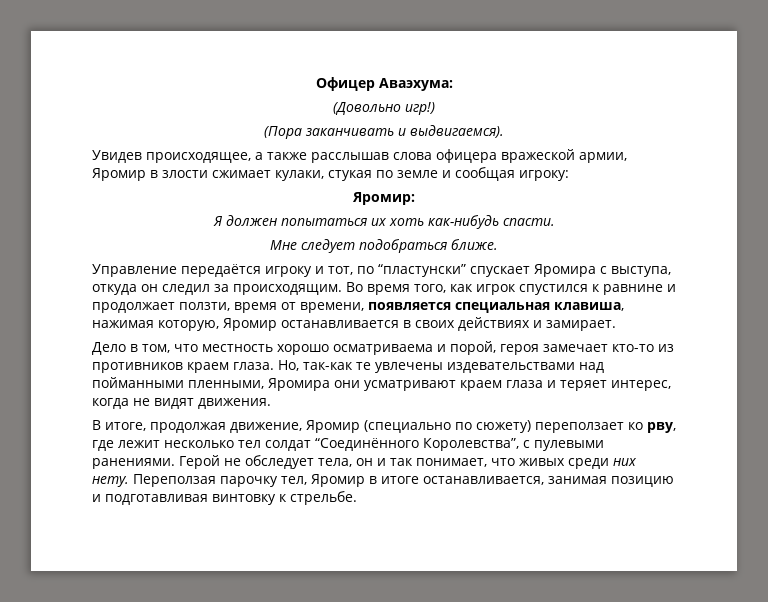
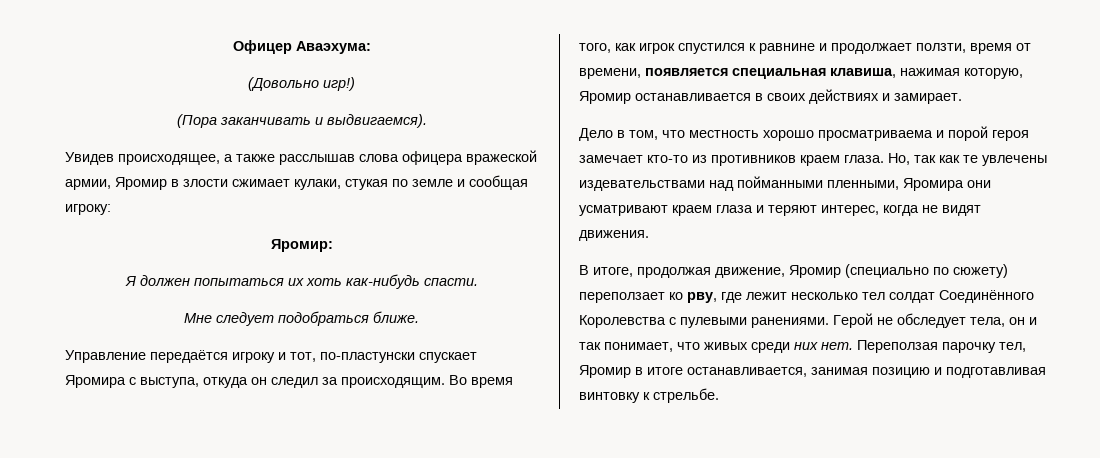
[357,264,466,277] по “пластунски” -> [320,352,415,363] по-пластунски
[333,341,496,355] осматриваема и порой, -> [818,126,988,141] просматриваема и порой
[303,362,353,370] так-как -> [914,155,960,163] так как
[560,380,607,391] теряет -> [768,205,817,216] теряют
[315,438,519,451] “Соединённого Королевства”, -> [939,290,1034,303] [579,315,666,328] Соединённого Королевства
[92,476,129,487] нету. -> [821,342,853,350] нет.

